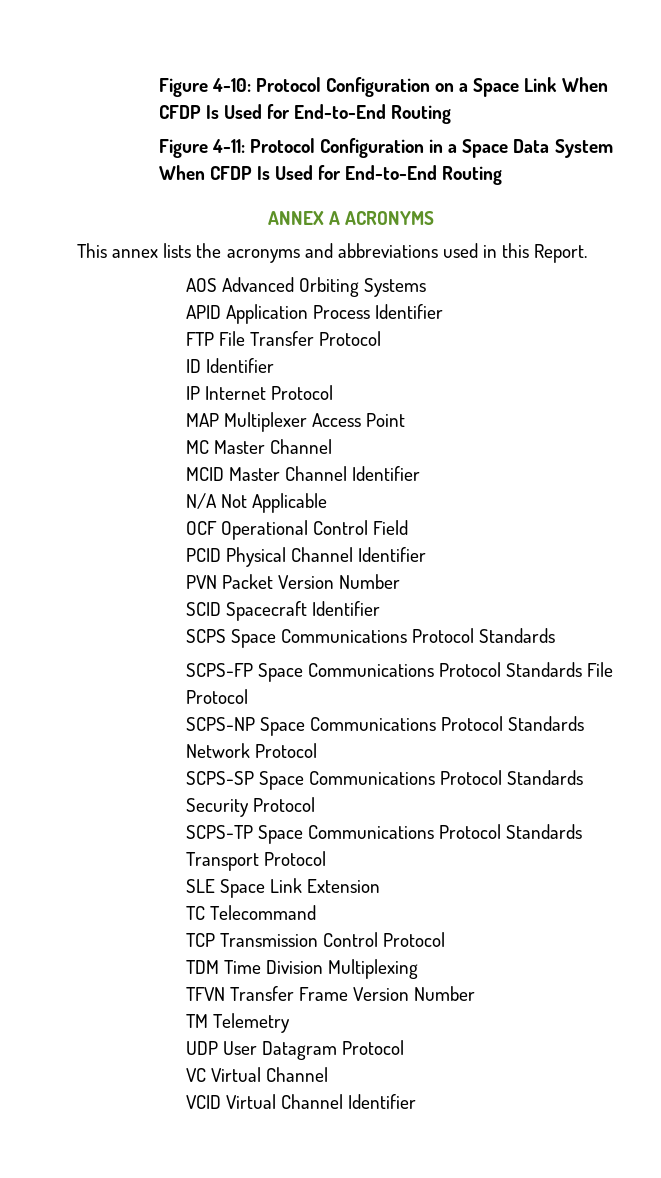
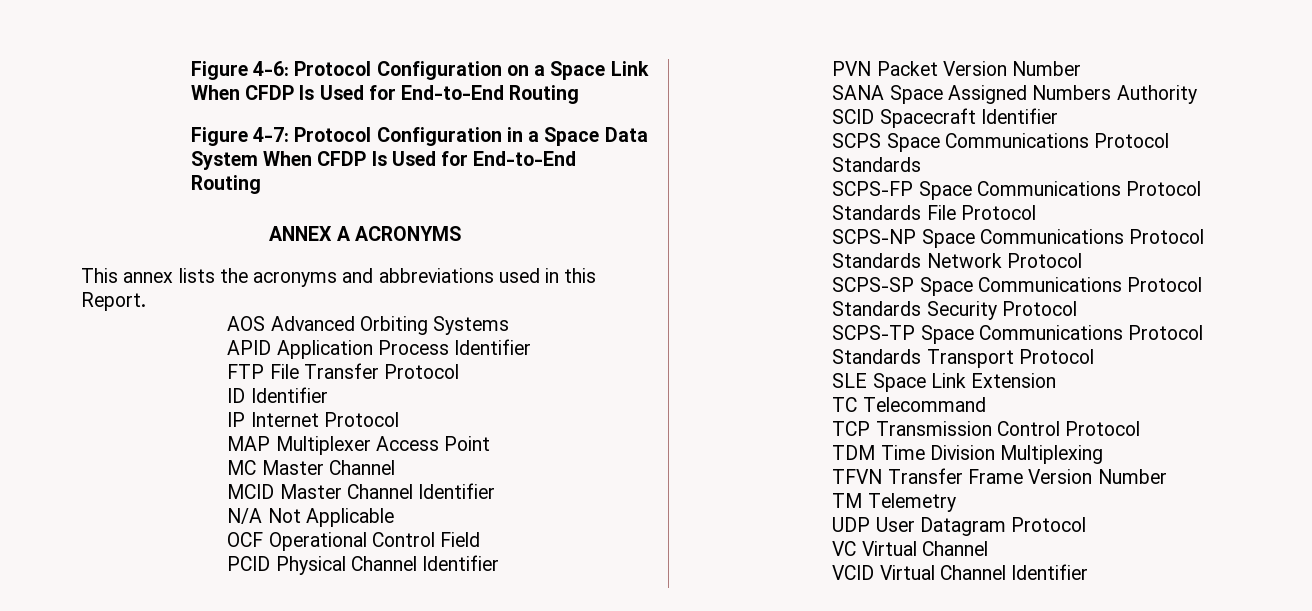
[158,78,251,97] Figure 4-10: -> [190,61,290,80] Figure 4-6:
[211,139,245,153] 4-11: -> [253,127,290,142] 4-7:
(401, 581) none -> [832,85,1197,104] // SANA Space Assigned Numbers Authority

